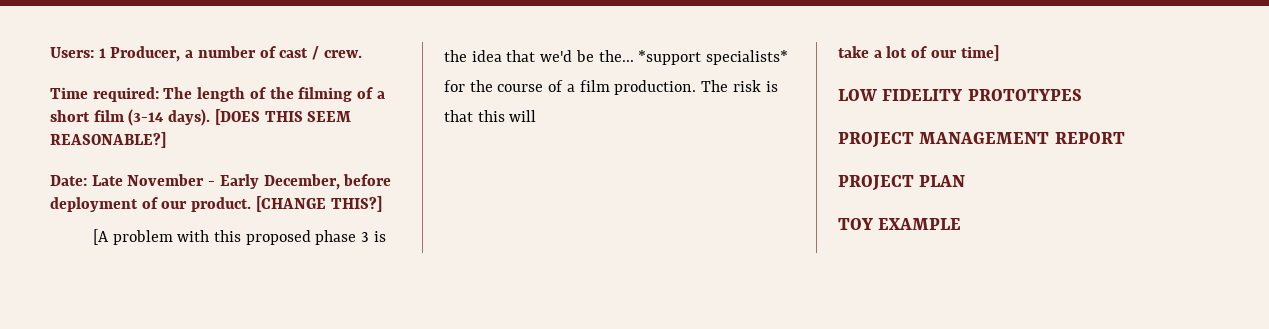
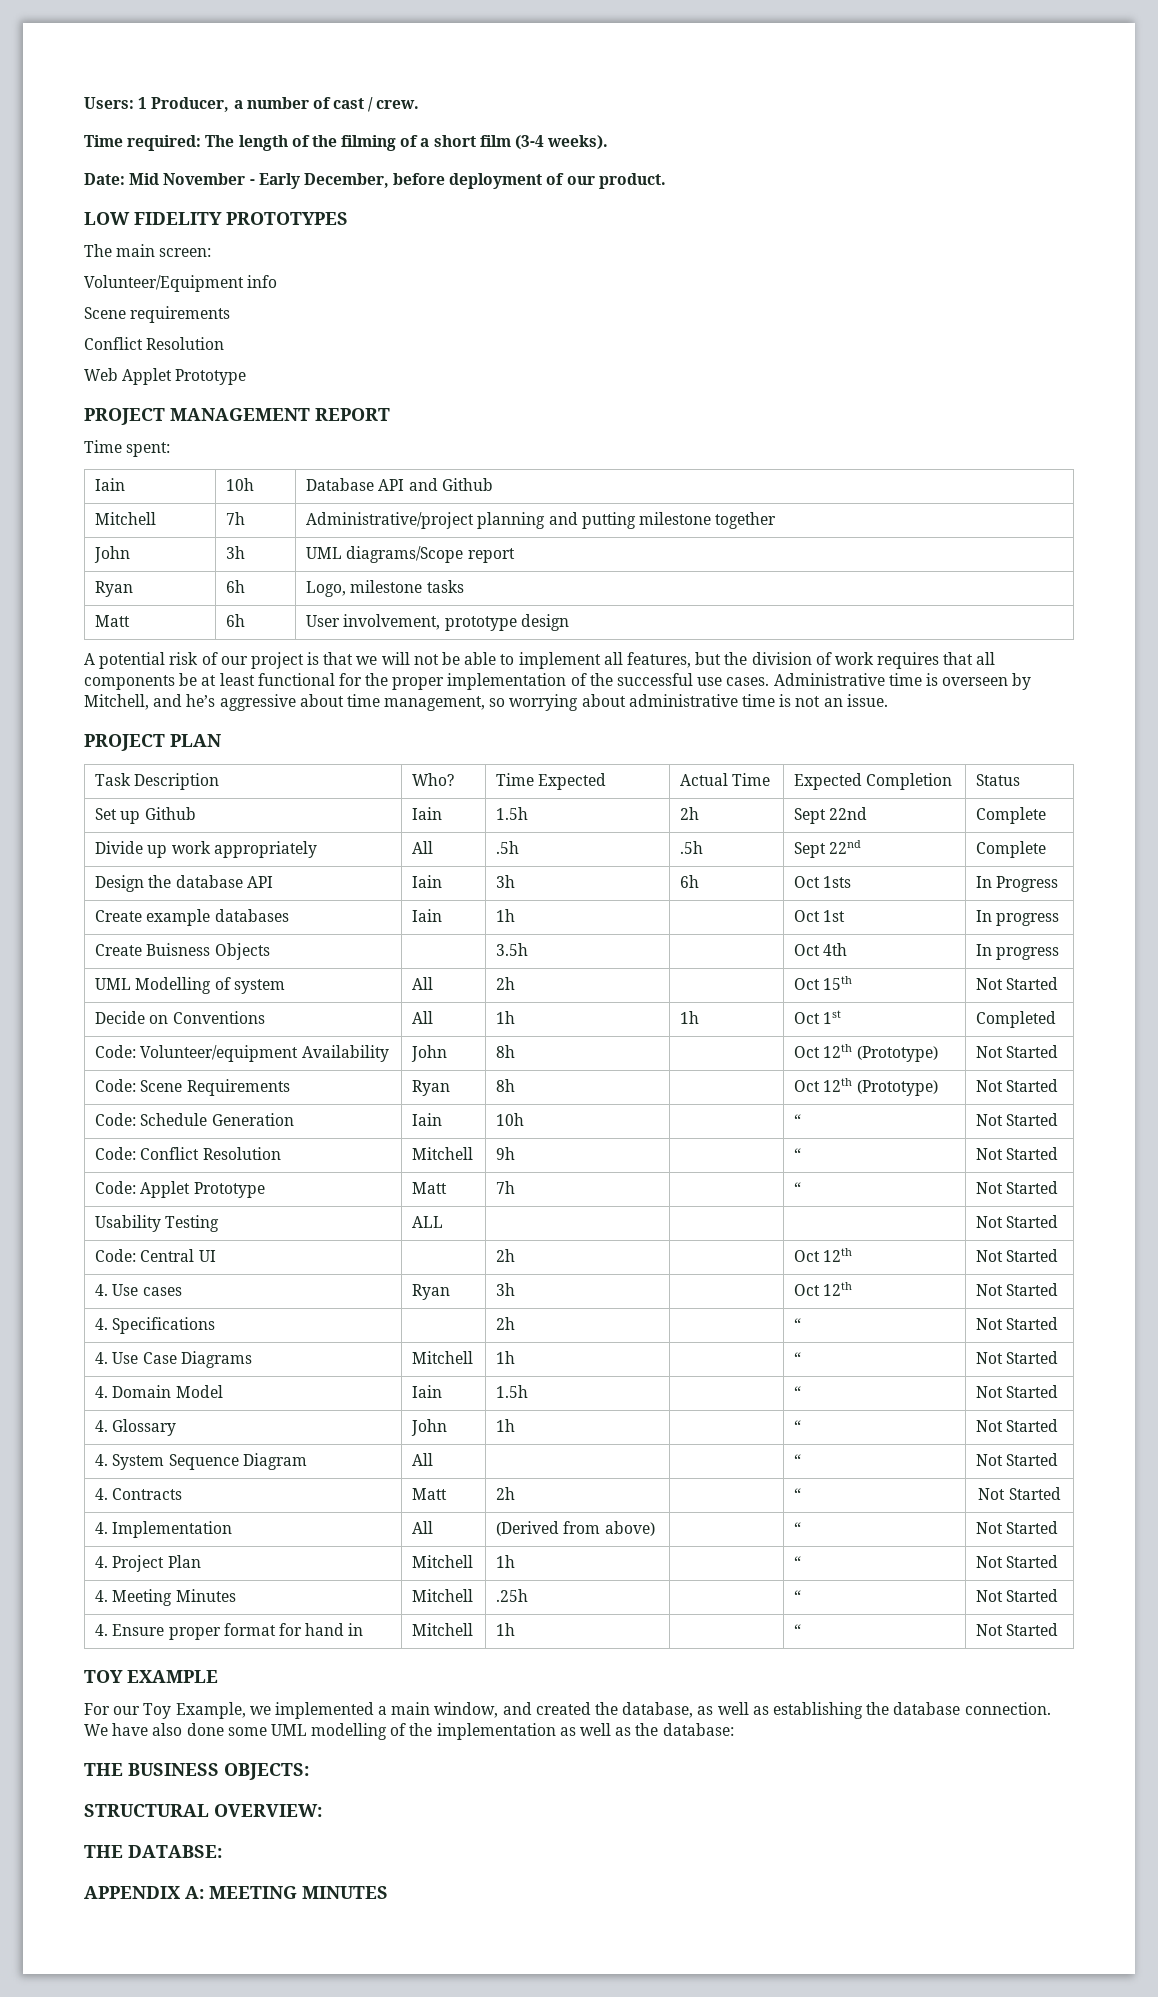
[128,109,352,126] [50,132,166,148] (3-14 days). [DOES THIS SEEM REASONABLE?] -> [515,135,609,150] (3-4 weeks).
[91,175,123,186] Late -> [129,173,160,185] Mid
[255,196,382,212] [92,229,386,245] [444,50,789,65] [444,80,778,95] [444,110,537,122] [838,45,999,61] [838,89,1082,101] [838,132,1125,148] [838,175,966,191] [838,218,962,230] [CHANGE THIS?] // [A problem with this proposed phase 3 is the idea that we'd be the... *support specialists* for the course of a film production. The risk is that this will // take a lot of our time] // LOW FIDELITY PROTOTYPES // PROJECT MANAGEMENT REPORT // PROJECT PLAN // TOY EXAMPLE -> [84,212,348,225] [84,244,212,257] [84,275,278,292] [84,306,231,323] [84,337,225,350] [84,368,247,385] [84,408,390,425] [84,440,171,457] [95,478,126,491] [226,478,255,491] [306,478,493,491] [95,512,157,525] [226,512,246,525] [306,512,777,529] [94,546,131,563] [226,546,246,559] [306,546,515,563] [95,581,134,597] [226,580,246,593] [306,580,464,597] [95,615,131,627] [226,614,246,627] [306,614,569,631] [84,652,996,669] [84,673,1032,690] [84,694,888,711] [84,734,221,751] [95,773,220,790] [412,773,455,786] [496,773,607,790] [680,773,771,786] [794,773,953,790] [976,774,1021,786] [95,807,196,824] [412,807,443,820] [496,807,529,820] [680,807,700,820] [794,807,868,824] [976,807,1047,824] [95,841,317,858] [412,841,434,854] [496,841,520,854] [680,841,704,854] [794,840,862,858] [976,841,1047,858] [95,875,273,892] [412,875,443,888] [496,875,516,888] [680,875,700,888] [794,876,852,888] [976,876,1059,892] [95,909,289,926] [412,909,443,922] [496,909,516,922] [794,910,846,922] [976,910,1060,926] [95,943,270,960] [496,943,529,956] [794,943,848,956] [976,944,1060,960] [95,977,285,994] [412,977,434,990] [496,977,516,990] [794,976,853,990] [976,977,1059,990] [95,1011,265,1024] [412,1011,434,1024] [496,1011,516,1024] [680,1011,700,1024] [794,1010,842,1024] [976,1011,1057,1028] [95,1045,389,1062] [411,1045,448,1062] [496,1045,516,1058] [794,1044,938,1062] [976,1045,1059,1058] [95,1079,290,1096] [412,1080,451,1096] [496,1079,516,1092] [794,1078,938,1096] [976,1079,1059,1092] [95,1113,294,1126] [412,1113,443,1126] [496,1113,525,1126] [794,1114,802,1126] [976,1113,1059,1126] [95,1147,281,1160] [412,1147,474,1160] [496,1147,516,1160] [794,1148,802,1160] [976,1147,1059,1160] [95,1181,265,1198] [412,1182,448,1194] [496,1181,516,1194] [794,1182,802,1194] [976,1181,1059,1194] [95,1215,220,1232] [412,1216,444,1228] [976,1215,1059,1228] [95,1249,216,1262] [496,1249,516,1262] [794,1248,853,1262] [976,1249,1059,1262] [95,1284,182,1296] [412,1284,451,1300] [496,1283,516,1296] [794,1282,853,1296] [976,1283,1059,1296] [95,1317,216,1334] [496,1317,516,1330] [794,1318,802,1330] [976,1317,1059,1330] [95,1351,252,1368] [412,1351,474,1364] [496,1351,516,1364] [794,1352,802,1364] [976,1351,1059,1364] [95,1385,223,1398] [412,1385,443,1398] [496,1385,529,1398] [794,1386,802,1398] [976,1385,1059,1398] [95,1419,177,1436] [411,1419,448,1436] [496,1419,516,1432] [794,1420,802,1432] [976,1419,1059,1432] [95,1453,307,1470] [412,1453,434,1466] [794,1454,802,1466] [976,1453,1059,1466] [95,1488,183,1500] [412,1488,448,1500] [496,1487,516,1500] [794,1488,802,1500] [978,1487,1061,1500] [95,1521,233,1538] [412,1521,434,1534] [496,1521,655,1536] [794,1522,802,1534] [976,1521,1059,1534] [95,1555,201,1572] [412,1555,474,1568] [496,1555,516,1568] [794,1556,802,1568] [976,1555,1059,1568] [95,1589,236,1606] [412,1589,474,1602] [496,1589,529,1602] [794,1590,802,1602] [976,1589,1059,1602] [95,1623,364,1640] [412,1623,474,1636] [496,1623,516,1636] [794,1624,802,1636] [976,1623,1059,1636] [84,1670,218,1683] [84,1702,1051,1719] [84,1723,734,1740] [84,1763,309,1780] [84,1804,322,1817] [84,1845,222,1858] [84,1886,388,1899] // LOW FIDELITY PROTOTYPES // The main screen: // Volunteer/Equipment info // Scene requirements // Conflict Resolution // Web Applet Prototype // PROJECT MANAGEMENT REPORT // Time spent: // Iain | 10h | Database API and Github // Mitchell | 7h | Administrative/project planning and putting milestone together // John | 3h | UML diagrams/Scope report // Ryan | 6h | Logo, milestone tasks // Matt | 6h | User involvement, prototype design // A potential risk of our project is that we will not be able to implement all features, but the division of work requires that all components be at least functional for the proper implementation of the successful use cases. Administrative time is overseen by Mitchell, and he’s aggressive about time management, so worrying about administrative time is not an issue. // PROJECT PLAN // Task Description | Who? | Time Expected | Actual Time | Expected Completion | Status // Set up Github | Iain | 1.5h | 2h | Sept 22nd | Complete // Divide up work appropriately | All | .5h | .5h | Sept 22nd | Complete // Design the database API | Iain | 3h | 6h | Oct 1sts | In Progress // Create example databases | Iain | 1h | | Oct 1st | In progress // Create Buisness Objects | | 3.5h | | Oct 4th | In progress // UML Modelling of system | All | 2h | | Oct 15th | Not Started // Decide on Conventions | All | 1h | 1h | Oct 1st | Completed // Code: Volunteer/equipment Availability | John | 8h | | Oct 12th (Prototype) | Not Started // Code: Scene Requirements | Ryan | 8h | | Oct 12th (Prototype) | Not Started // Code: Schedule Generation | Iain | 10h | | “ | Not Started // Code: Conflict Resolution | Mitchell | 9h | | “ | Not Started // Code: Applet Prototype | Matt | 7h | | “ | Not Started // Usability Testing | ALL | | | | Not Started // Code: Central UI | | 2h | | Oct 12th | Not Started // 4. Use cases | Ryan | 3h | | Oct 12th | Not Started // 4. Specifications | | 2h | | “ | Not Started // 4. Use Case Diagrams | Mitchell | 1h | | “ | Not Started // 4. Domain Model | Iain | 1.5h | | “ | Not Started // 4. Glossary | John | 1h | | “ | Not Started // 4. System Sequence Diagram | All | | | “ | Not Started // 4. Contracts | Matt | 2h | | “ | Not Started // 4. Implementation | All | (Derived from above) | | “ | Not Started // 4. Project Plan | Mitchell | 1h | | “ | Not Started // 4. Meeting Minutes | Mitchell | .25h | | “ | Not Started // 4. Ensure proper format for hand in | Mitchell | 1h | | “ | Not Started // TOY EXAMPLE // For our Toy Example, we implemented a main window, and created the database, as well as establishing the database connection. We have also done some UML modelling of the implementation as well as the database: // THE BUSINESS OBJECTS: // STRUCTURAL OVERVIEW: // THE DATABSE: // APPENDIX A: MEETING MINUTES

